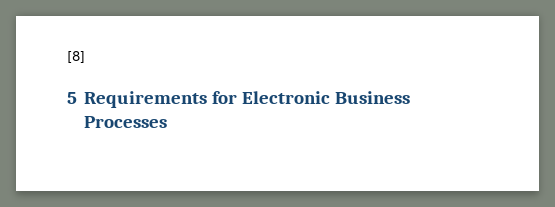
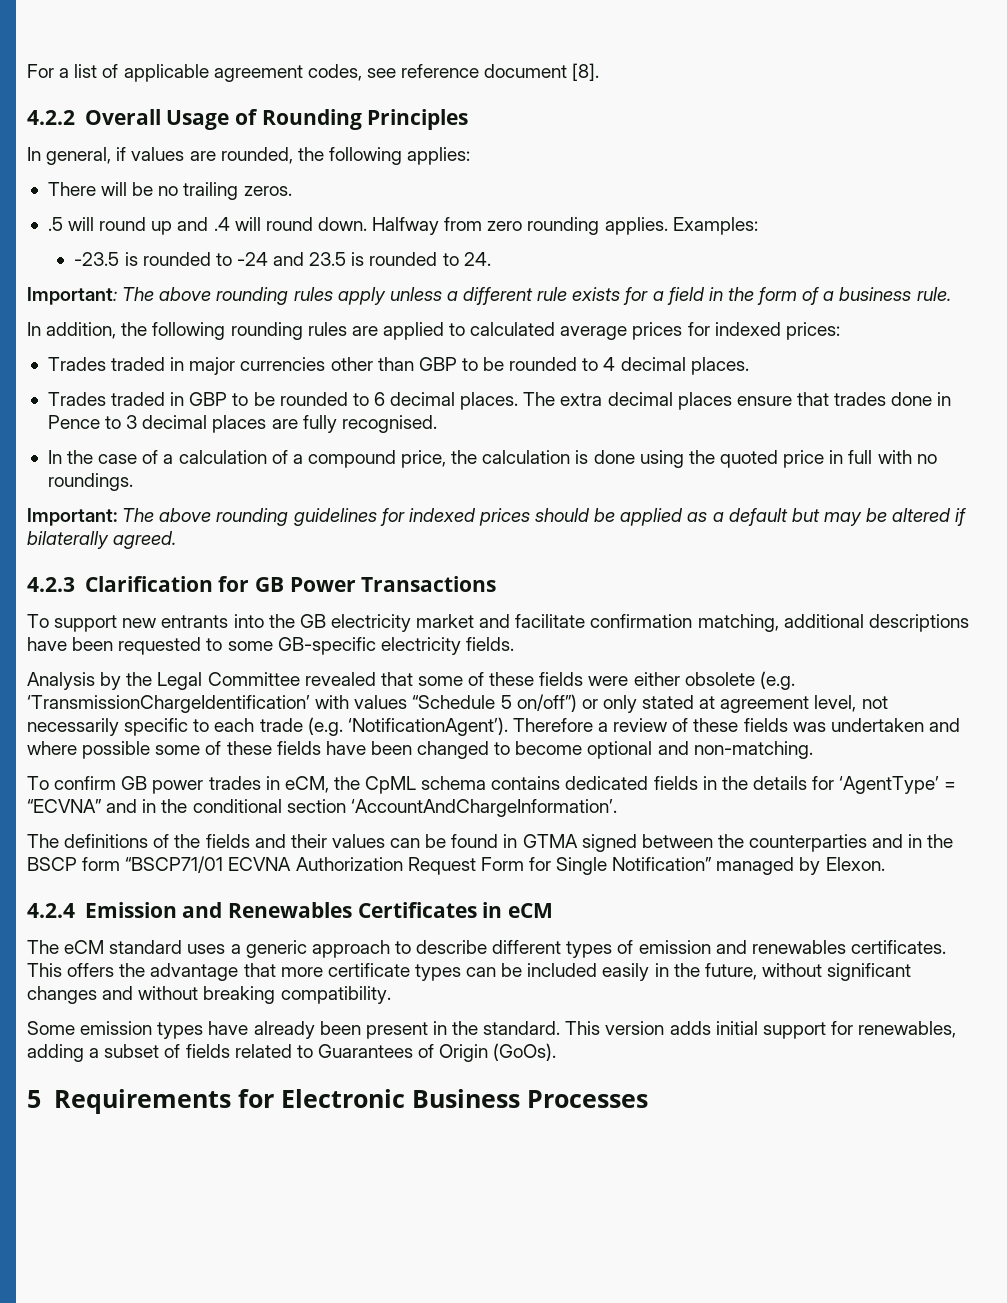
[67,51,85,63] [8] -> [27,63,600,82] [27,109,469,130] [27,147,471,165] [47,182,292,200] [47,217,758,235] [74,252,491,266] [27,287,951,305] [27,322,840,340] [47,357,749,375] [47,392,952,410] [47,415,437,433] [47,450,937,468] [47,473,133,491] [27,508,967,526] [27,531,177,549] [27,576,497,592] [27,614,969,632] [27,637,514,655] [27,671,795,690] [27,694,888,713] [27,717,960,736] [27,741,813,759] [27,776,957,794] [27,799,617,817] [27,834,954,852] [27,856,885,875] [27,902,553,918] [27,940,946,958] [27,963,912,981] [27,986,391,1004] [27,1021,957,1039] [27,1043,557,1062] For a list of applicable agreement codes, see reference document [8]. // 4.2.2 Overall Usage of Rounding Principles // In general, if values are rounded, the following applies: // There will be no trailing zeros. // .5 will round up and .4 will round down. Halfway from zero rounding applies. Examples: // -23.5 is rounded to -24 and 23.5 is rounded to 24. // Important: The above rounding rules apply unless a different rule exists for a field in the form of a business rule. // In addition, the following rounding rules are applied to calculated average prices for indexed prices: // Trades traded in major currencies other than GBP to be rounded to 4 decimal places. // Trades traded in GBP to be rounded to 6 decimal places. The extra decimal places ensure that trades done in Pence to 3 decimal places are fully recognised. // In the case of a calculation of a compound price, the calculation is done using the quoted price in full with no roundings. // Important: The above rounding guidelines for indexed prices should be applied as a default but may be altered if bilaterally agreed. // 4.2.3 Clarification for GB Power Transactions // To support new entrants into the GB electricity market and facilitate confirmation matching, additional descriptions have been requested to some GB-specific electricity fields. // Analysis by the Legal Committee revealed that some of these fields were either obsolete (e.g. ‘TransmissionChargeIdentification’ with values “Schedule 5 on/off”) or only stated at agreement level, not necessarily specific to each trade (e.g. ‘NotificationAgent’). Therefore a review of these fields was undertaken and where possible some of these fields have been changed to become optional and non-matching. // To confirm GB power trades in eCM, the CpML schema contains dedicated fields in the details for ‘AgentType’ = “ECVNA” and in the conditional section ‘AccountAndChargeInformation’. // The definitions of the fields and their values can be found in GTMA signed between the counterparties and in the BSCP form “BSCP71/01 ECVNA Authorization Request Form for Single Notification” managed by Elexon. // 4.2.4 Emission and Renewables Certificates in eCM // The eCM standard uses a generic approach to describe different types of emission and renewables certificates. This offers the advantage that more certificate types can be included easily in the future, without significant changes and without breaking compatibility. // Some emission types have already been present in the standard. This version adds initial support for renewables, adding a subset of fields related to Guarantees of Origin (GoOs).

